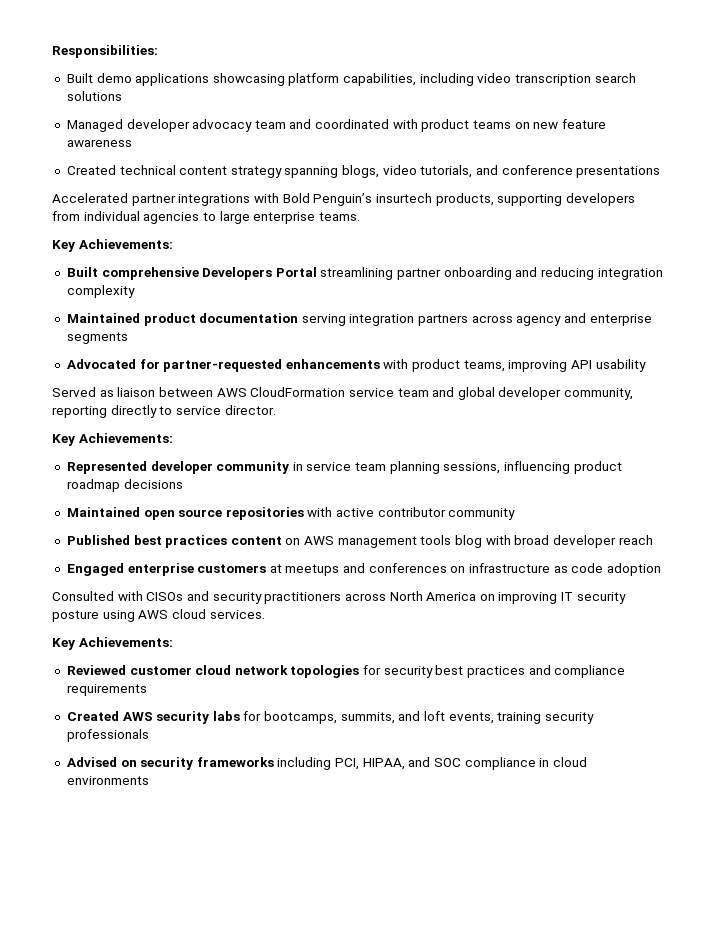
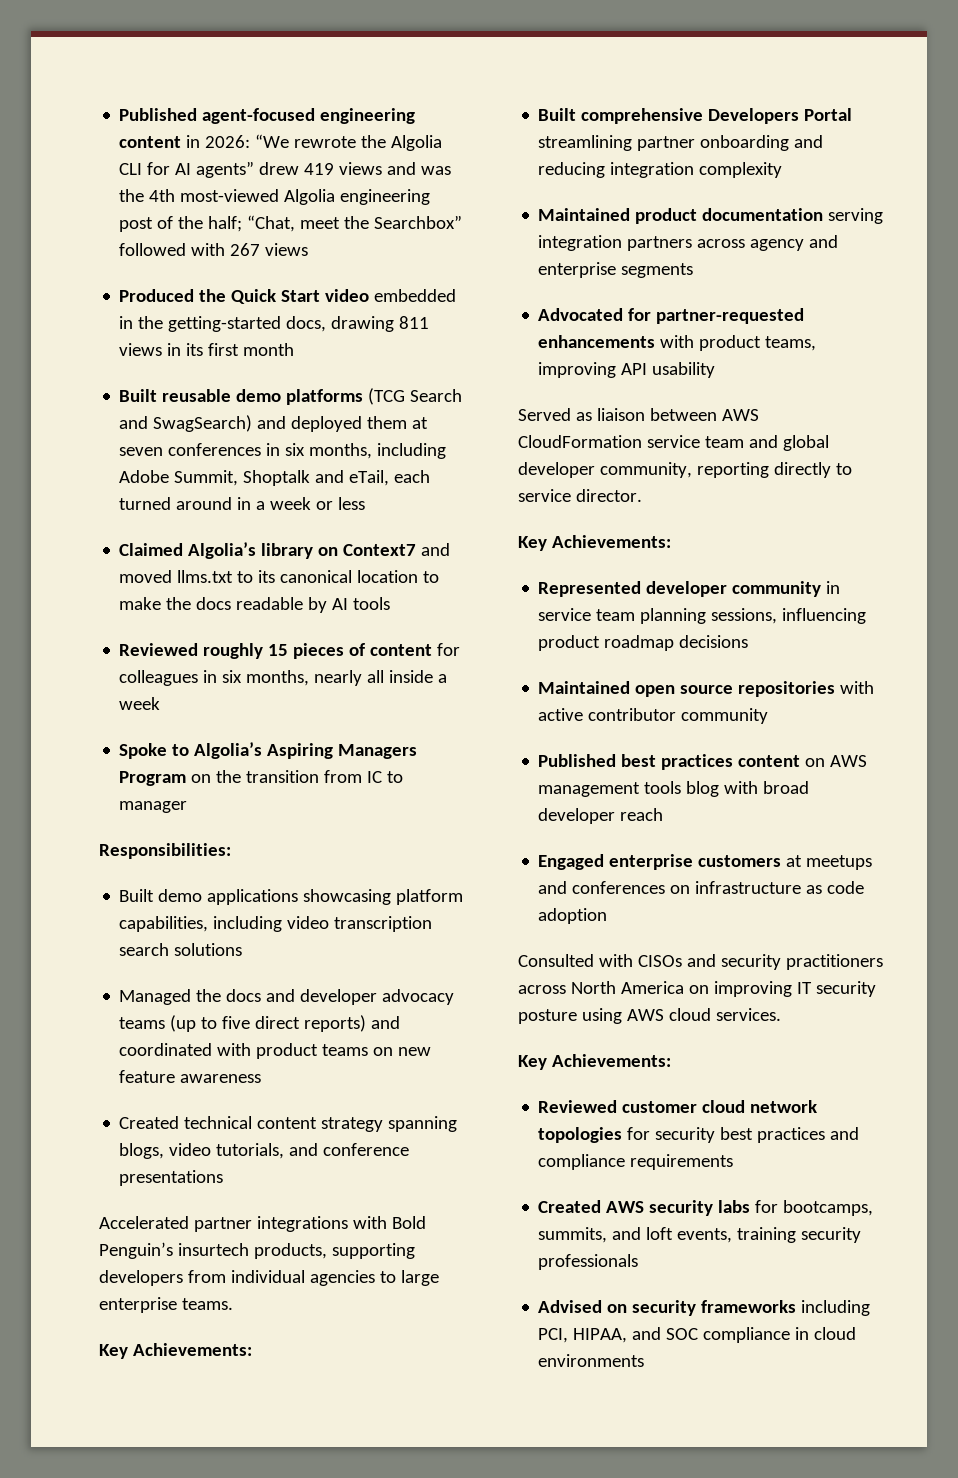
(52, 51) none -> [119,108,416,124] [119,134,443,151] [119,161,452,178] [119,189,431,205] [119,215,463,232] [119,243,309,256] [119,289,457,304] [119,316,430,332] [119,343,295,356] [119,388,463,405] [119,415,429,432] [119,443,447,459] [119,470,431,486] [119,497,366,510] [119,542,451,559] [119,570,440,583] [119,597,391,613] [119,643,461,659] [119,670,448,686] [119,697,161,710] [119,742,418,759] [119,770,404,786] [119,801,188,813] Published agent-focused engineering content in 2026: “We rewrote the Algolia CLI for AI agents” drew 419 views and was the 4th most-viewed Algolia engineering post of the half; “Chat, meet the Searchbox” followed with 267 views // Produced the Quick Start video embedded in the getting-started docs, drawing 811 views in its first month // Built reusable demo platforms (TCG Search and SwagSearch) and deployed them at seven conferences in six months, including Adobe Summit, Shoptalk and eTail, each turned around in a week or less // Claimed Algolia’s library on Context7 and moved llms.txt to its canonical location to make the docs readable by AI tools // Reviewed roughly 15 pieces of content for colleagues in six months, nearly all inside a week // Spoke to Algolia’s Aspiring Managers Program on the transition from IC to manager //
[126,119,286,132] developer advocacy team -> [196,989,455,1005] [119,1015,367,1032] the docs and developer advocacy teams (up to five direct reports)

